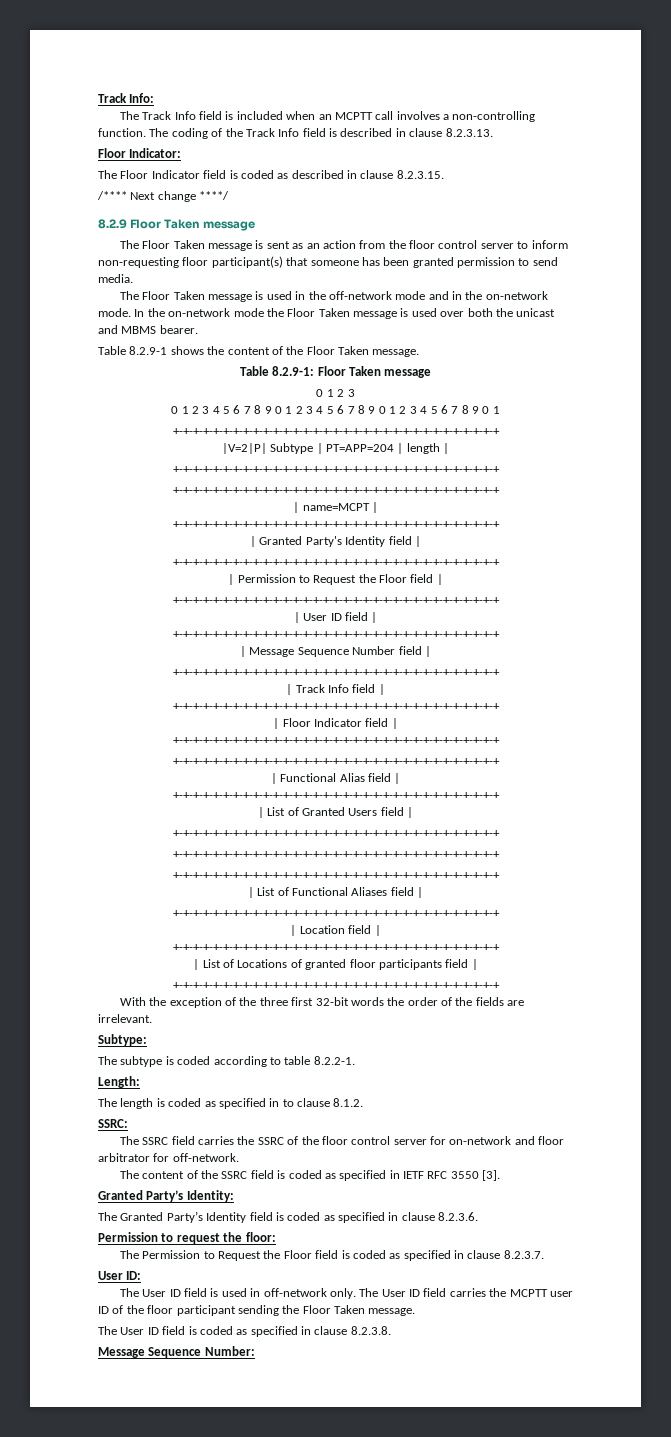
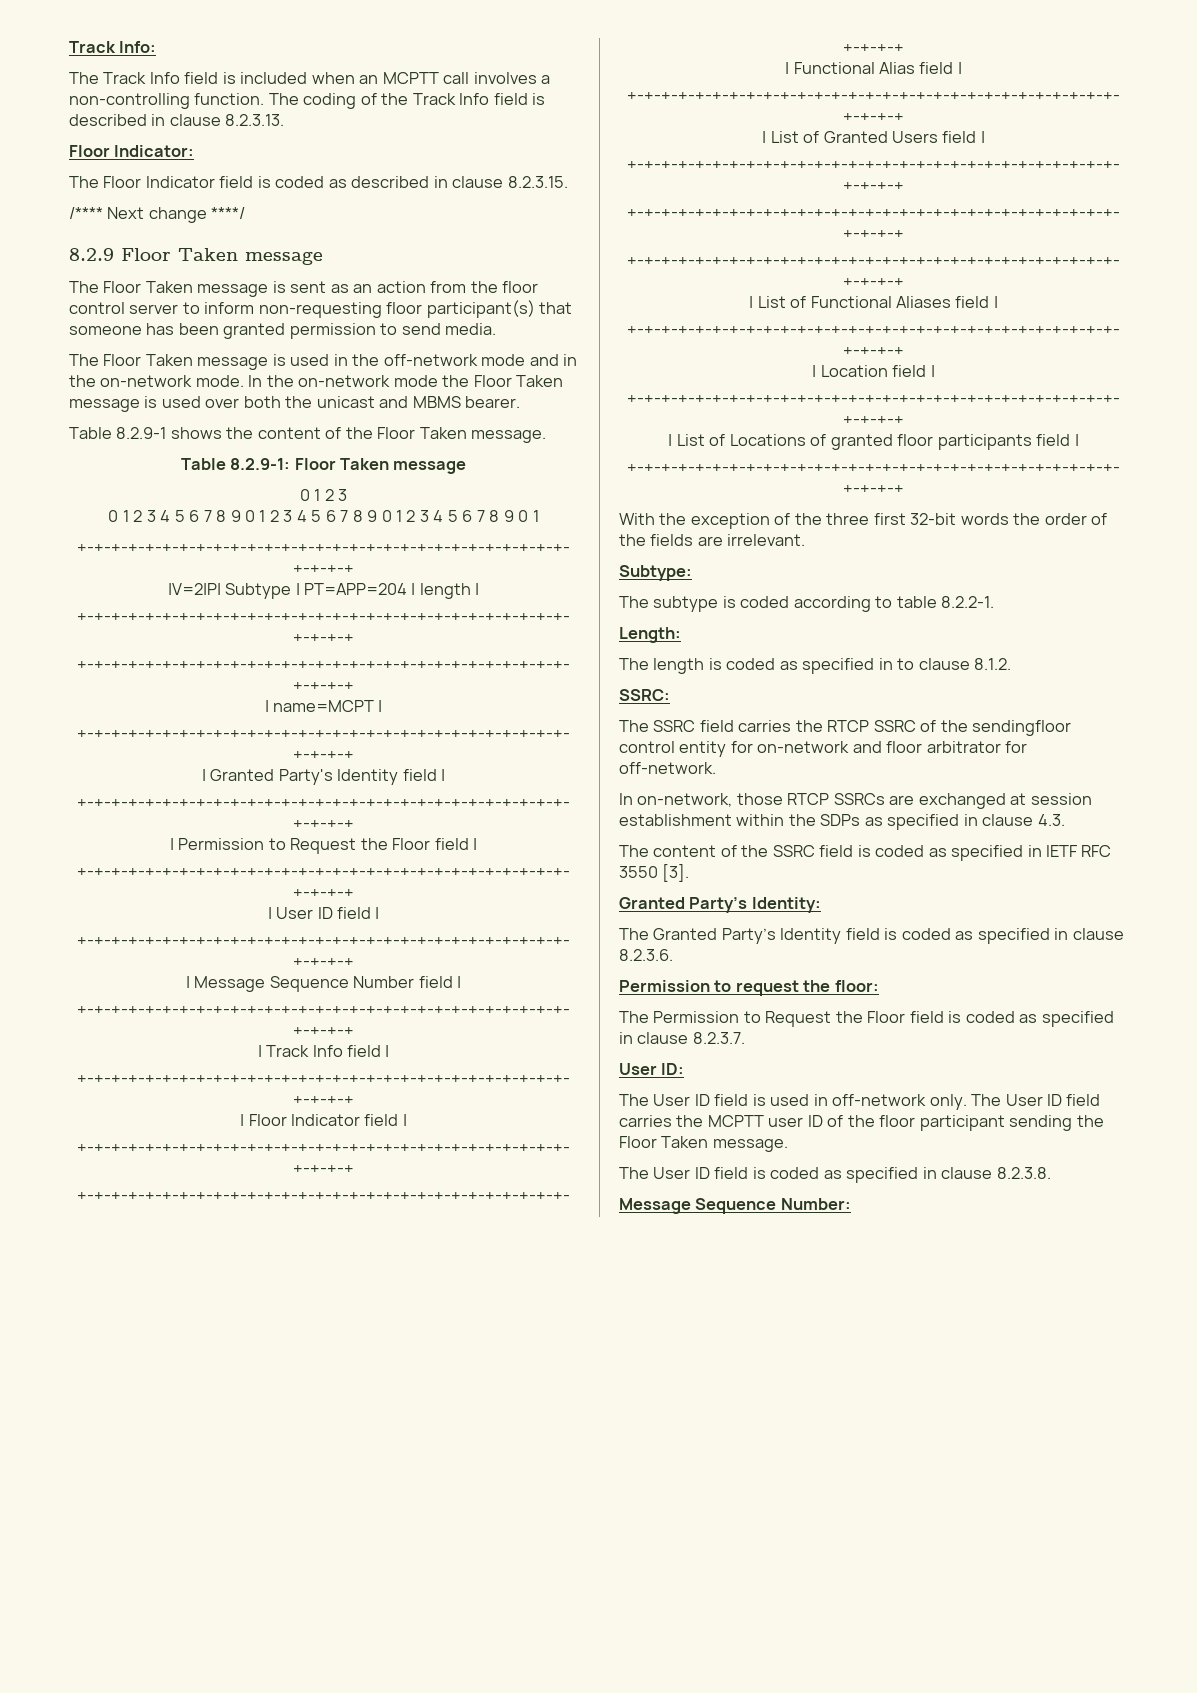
(255, 1140) none -> [827,720,870,732] RTCP
[321,1136,427,1145] floor control server -> [972,720,1072,736] [619,741,727,757] sendingfloor control entity
(239, 1157) none -> [619,793,1092,809] [619,814,1065,830] // In on-network, those RTCP SSRCs are exchanged at session establishment within the SDPs as specified in clause 4.3.

